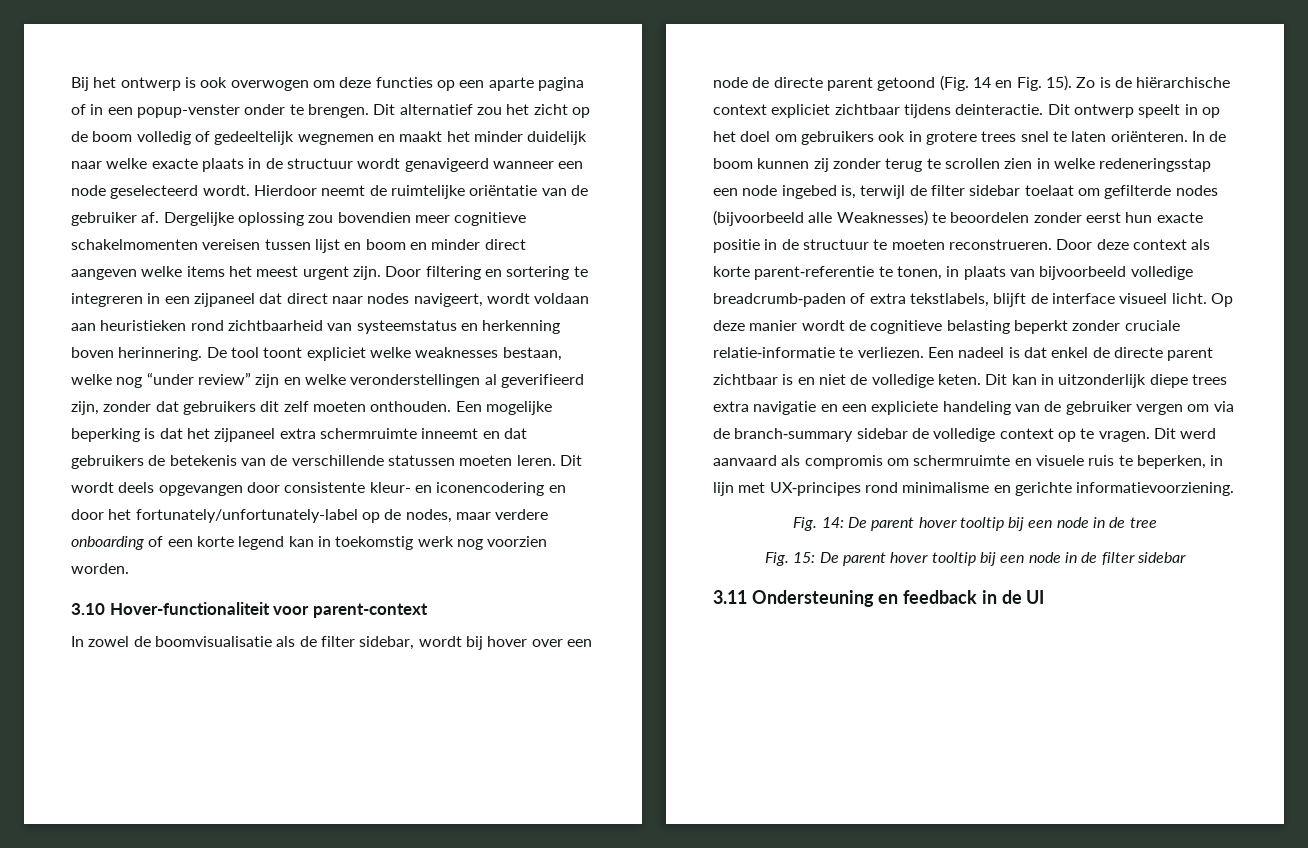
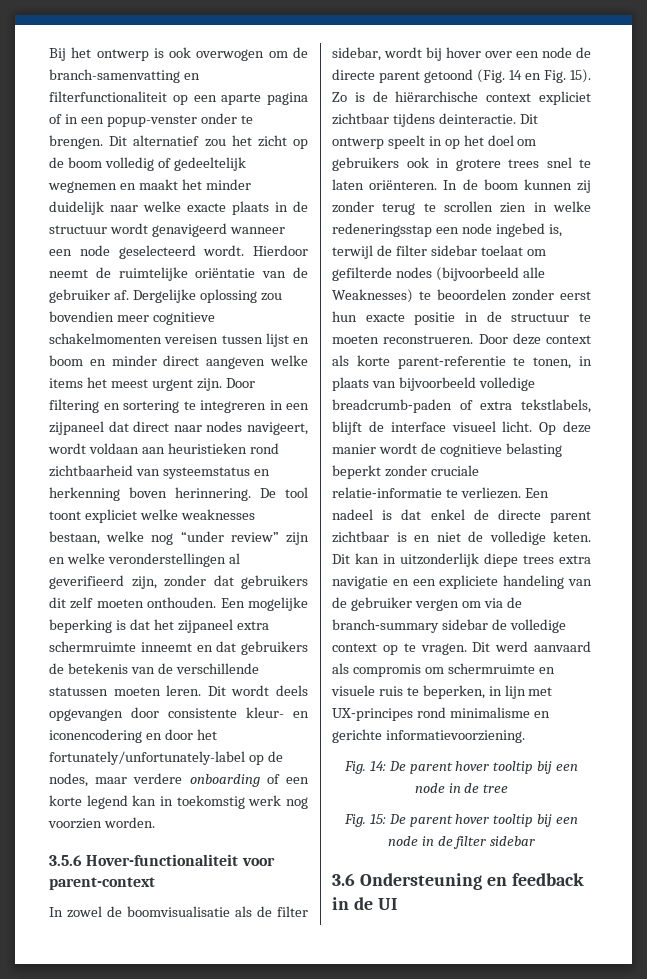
[339,77,433,88] deze functies -> [293,47,308,58] [49,69,200,83] [49,91,167,102] de branch-samenvatting en filterfunctionaliteit
[71,603,105,615] 3.10 -> [49,855,82,866] 3.5.6
[713,590,747,604] 3.11 -> [332,873,355,886] 3.6

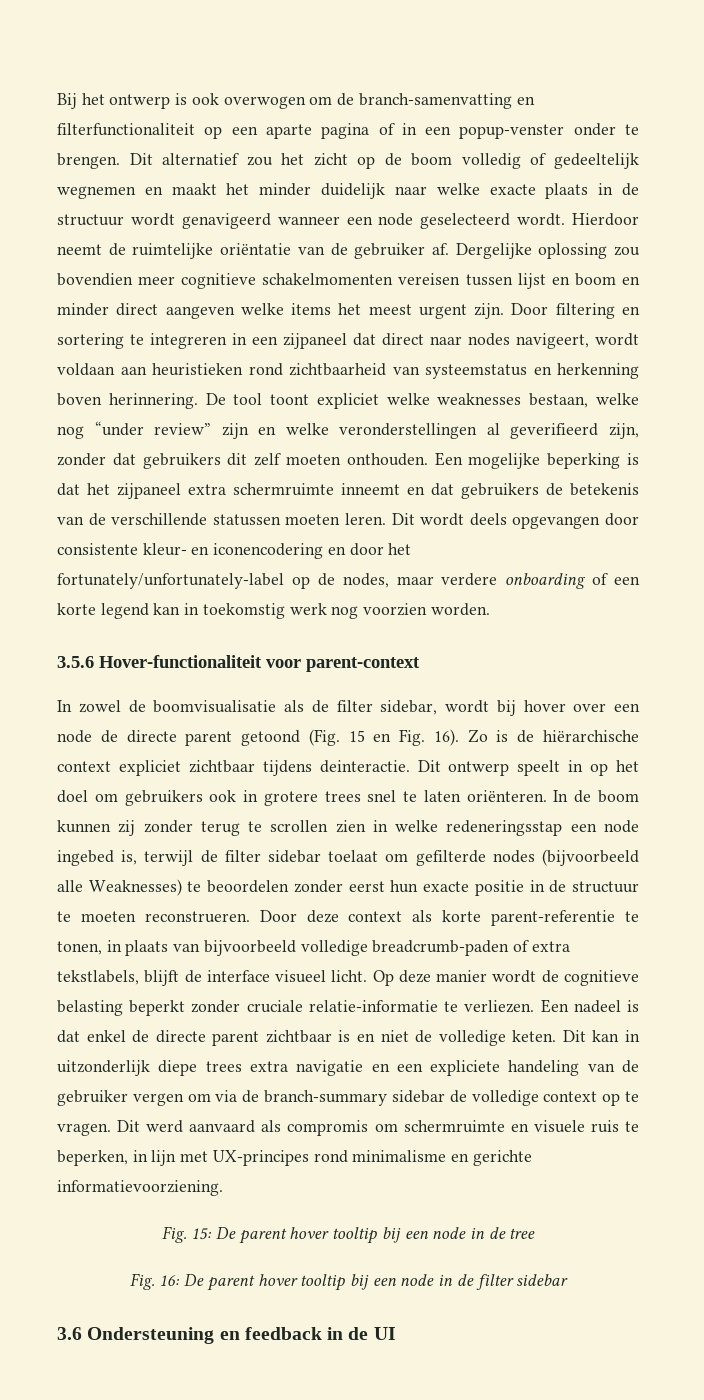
[509,70,522,80] 14 -> [348,730,365,742] 15
[570,69,591,83] 15). -> [433,729,459,746] 16).
[369,761,386,771] 14: -> [191,1228,213,1240] 15:
[369,814,386,824] 15: -> [159,1275,181,1286] 16:

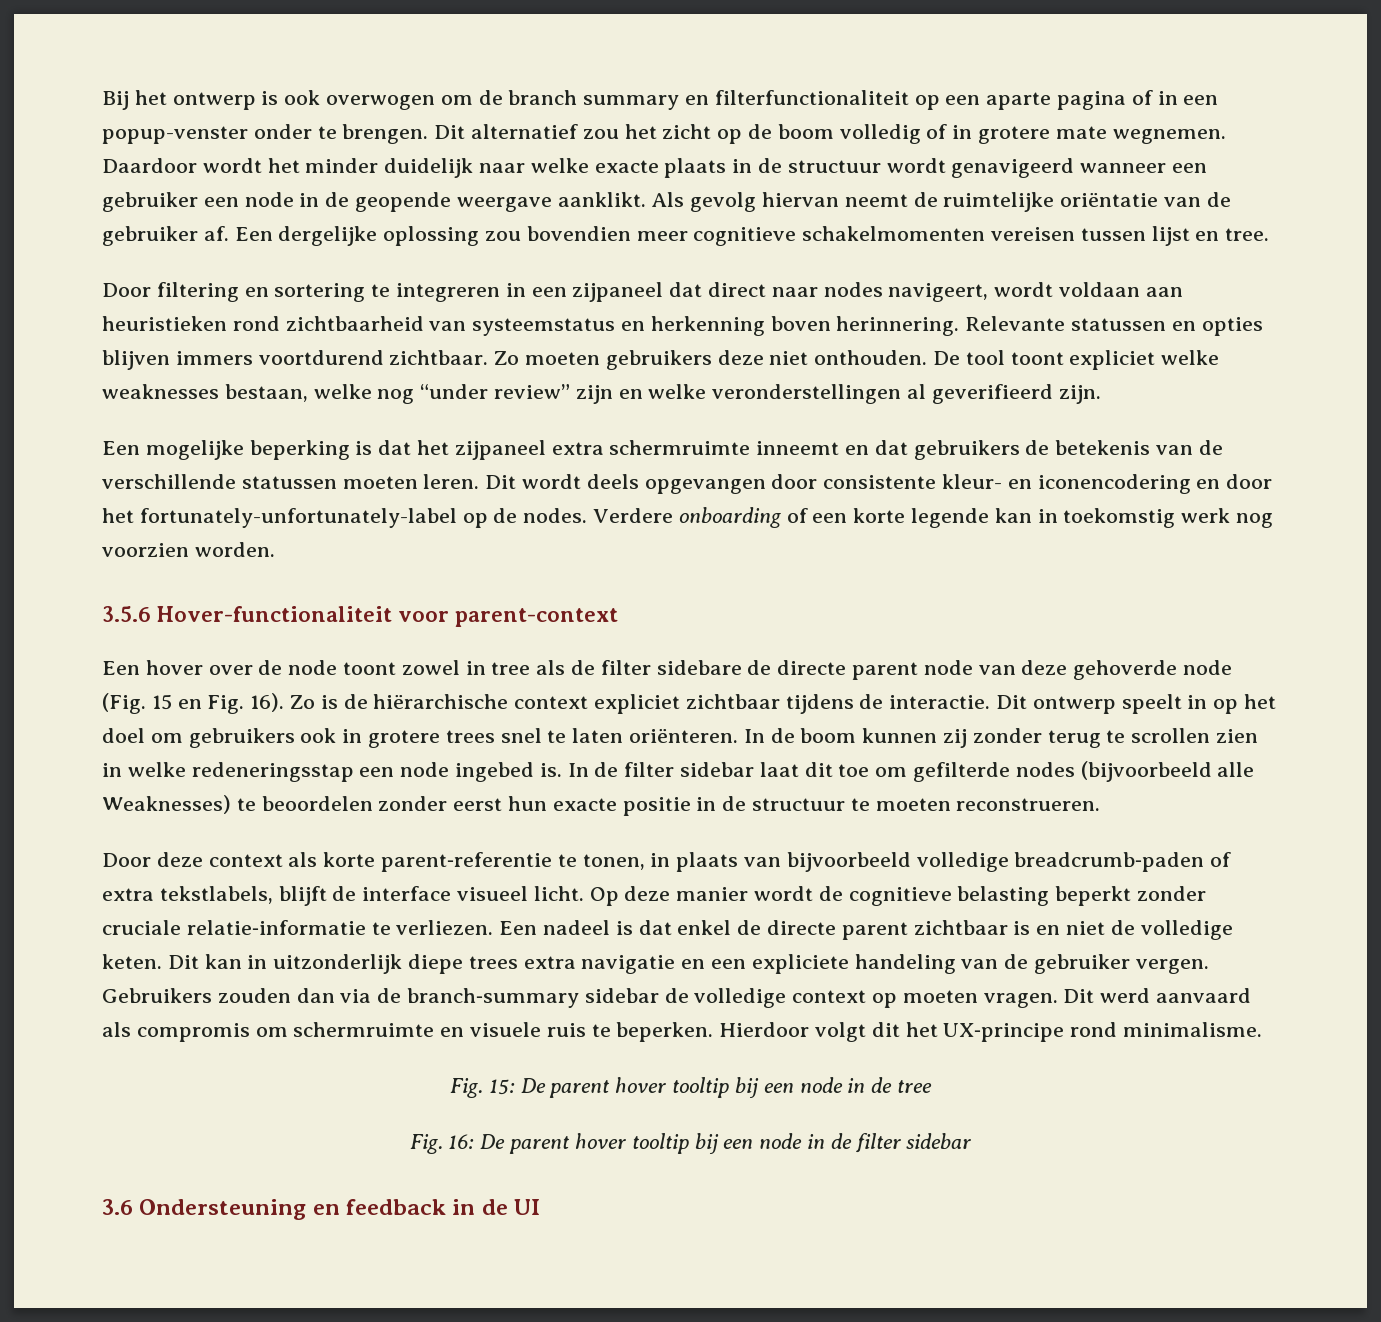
[358,93,512,109] branch-samenvatting -> [508,90,680,110] branch summary
[554,153,639,169] [57,183,217,199] gedeeltelijk wegnemen en maakt -> [952,125,1226,144] [102,158,262,173] in grotere mate wegnemen. Daardoor wordt
[378,213,639,229] node geselecteerd wordt. Hierdoor -> [102,192,840,212] gebruiker een node in de geopende weergave aanklikt. Als gevolg hiervan
[455,243,532,259] Dergelijke -> [234,226,378,246] Een dergelijke
[574,273,640,286] [57,303,505,319] boom en minder direct aangeven welke items het meest urgent zijn. -> [1225,228,1270,241] tree. //
(198, 401) none -> [965,316,1263,336] [102,350,928,370] Relevante statussen en opties blijven immers voortdurend zichtbaar. Zo moeten gebruikers deze niet onthouden.
[609,423,639,439] [57,453,428,469] zijn, zonder dat gebruikers dit zelf moeten onthouden. -> [1058,385,1101,404] zijn. //
[57,573,498,589] fortunately/unfortunately-label op de nodes, maar verdere -> [139,508,674,528] fortunately-unfortunately-label op de nodes. Verdere
[100,603,149,619] legend -> [911,508,990,528] legende
[57,700,640,716] [57,730,301,746] In zowel de boomvisualisatie als de filter sidebar, wordt bij hover over een node de directe parent getoond -> [102,660,1233,680] Een hover over de node toont zowel in tree als de filter sidebare de directe parent node van deze gehoverde node
[319,760,410,773] deinteractie. -> [859,694,991,709] de interactie.
[121,850,379,866] is, terwijl de filter sidebar toelaat -> [539,762,870,777] is. In de filter sidebar laat dit toe
(250, 917) none -> (1101, 804) //
[132,1093,211,1106] vergen om -> [1135,959,1209,974] [102,988,335,1003] vergen. Gebruikers zouden dan
[625,1091,639,1102] te -> [902,990,978,1003] moeten
[57,1150,532,1166] [57,1180,223,1196] beperken, in lijn met UX‑principes rond minimalisme en gerichte informatievoorziening. -> [616,1022,1263,1042] beperken. Hierdoor volgt dit het UX‑principe rond minimalisme.

